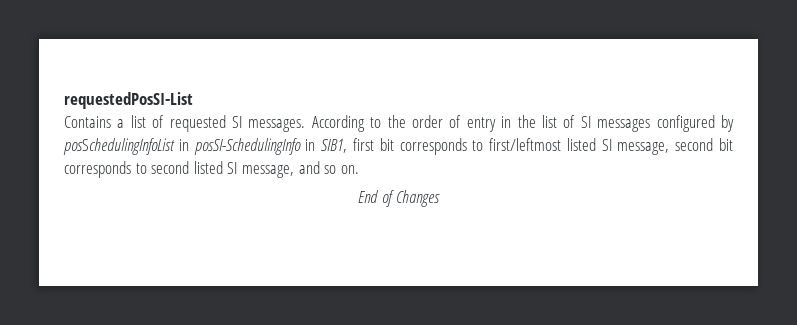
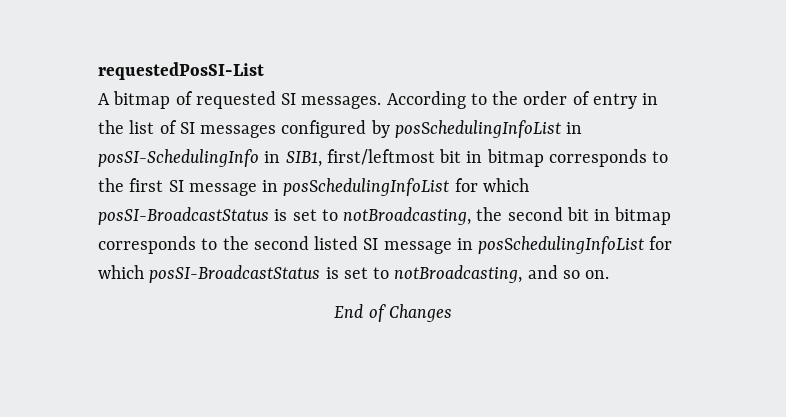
[64,115,146,128] Contains a list -> [98,91,171,109] A bitmap
[352,138,734,155] [64,161,147,178] first bit corresponds to first/leftmost listed SI message, second bit corresponds to -> [326,149,669,167] [98,178,529,196] [98,207,672,225] [98,236,249,254] first/leftmost bit in bitmap corresponds to the first SI message in posSchedulingInfoList for which posSI-BroadcastStatus is set to notBroadcasting, the second bit in bitmap corresponds to the
[241,165,294,178] message, -> [383,236,673,254] [98,265,523,283] message in posSchedulingInfoList for which posSI-BroadcastStatus is set to notBroadcasting,

